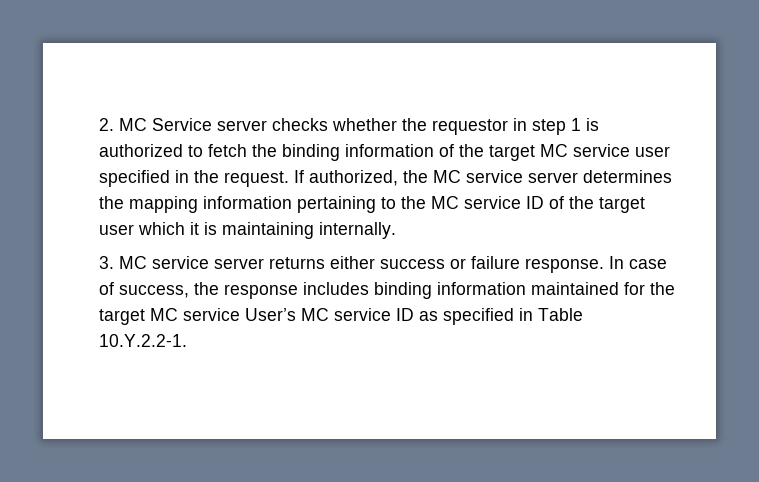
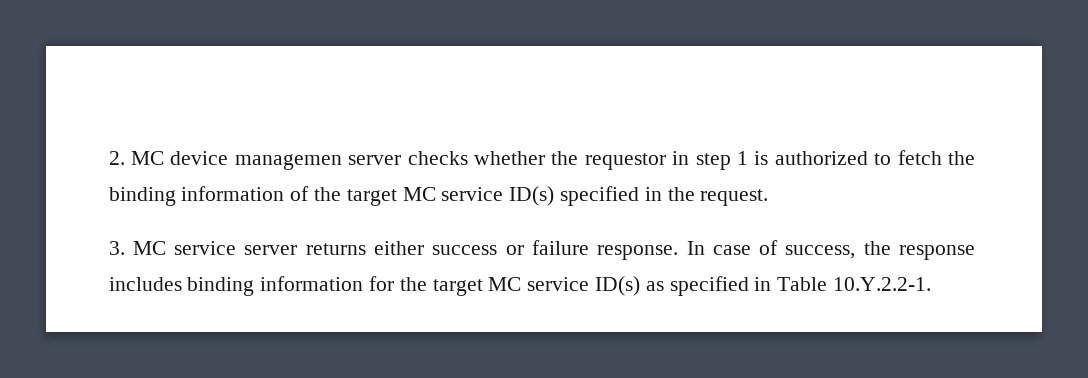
[152,118,213,131] Service -> [170,151,342,170] device managemen
[635,146,671,157] user -> [509,186,555,206] ID(s)
[294,170,673,186] [99,196,646,213] [99,222,397,239] If authorized, the MC service server determines the mapping information pertaining to the MC service ID of the target user which it is maintaining internally. -> (769, 197) none
[531,282,620,295] maintained -> (364, 283) none
[245,308,415,321] User’s MC service ID -> [594,276,640,296] ID(s)

